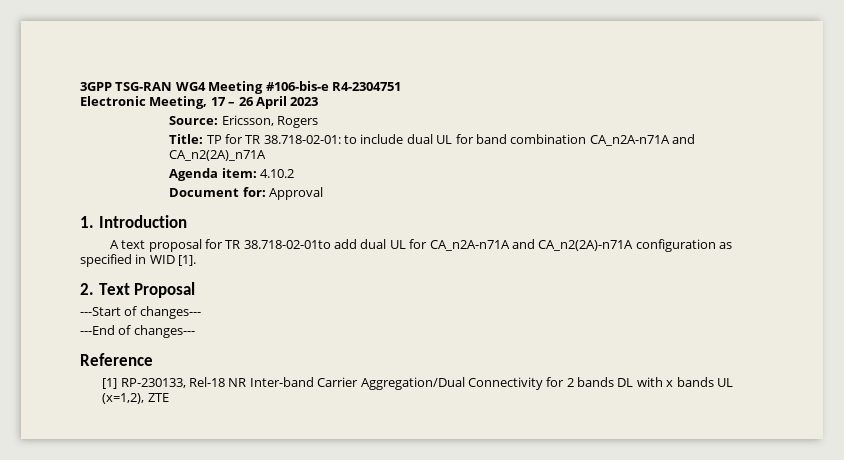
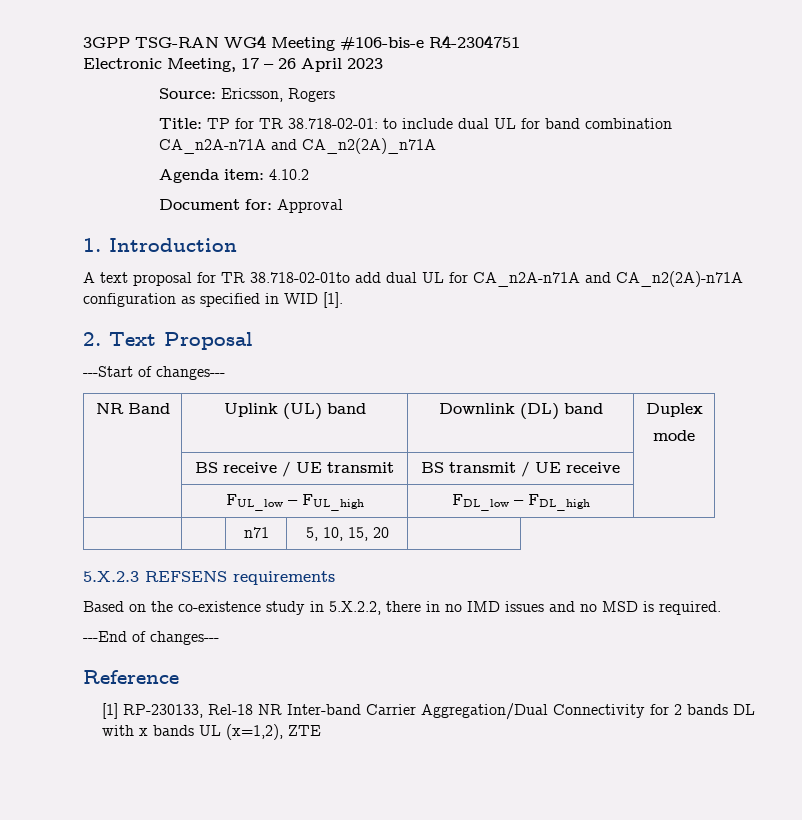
(201, 312) none -> [95,403,170,414] [223,403,366,420] [438,403,603,420] [645,403,703,417] [653,430,695,441] [195,461,394,477] [421,461,620,477] [225,494,364,511] [451,494,590,511] [243,527,269,538] [305,527,389,541] [83,571,335,585] [83,601,721,615] // NR Band | Uplink (UL) band | Downlink (DL) band | Duplex // mode // | BS receive / UE transmit | BS transmit / UE receive | // | FUL_low – FUL_high | FDL_low – FDL_high | // | | n71 | 5, 10, 15, 20 | // 5.X.2.3 REFSENS requirements // Based on the co-existence study in 5.X.2.2, there in no IMD issues and no MSD is required.

